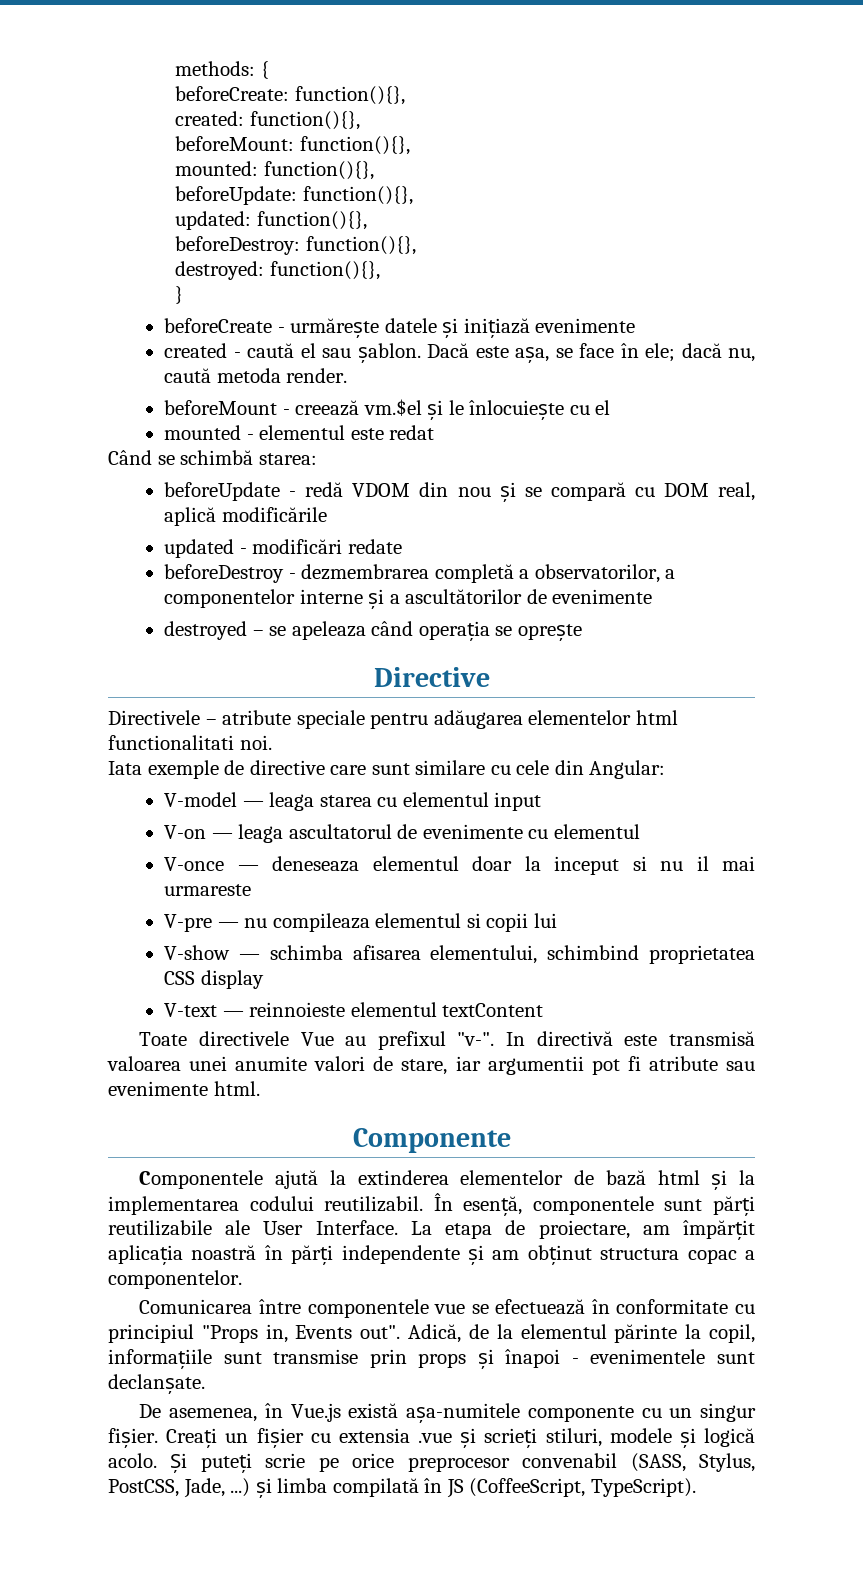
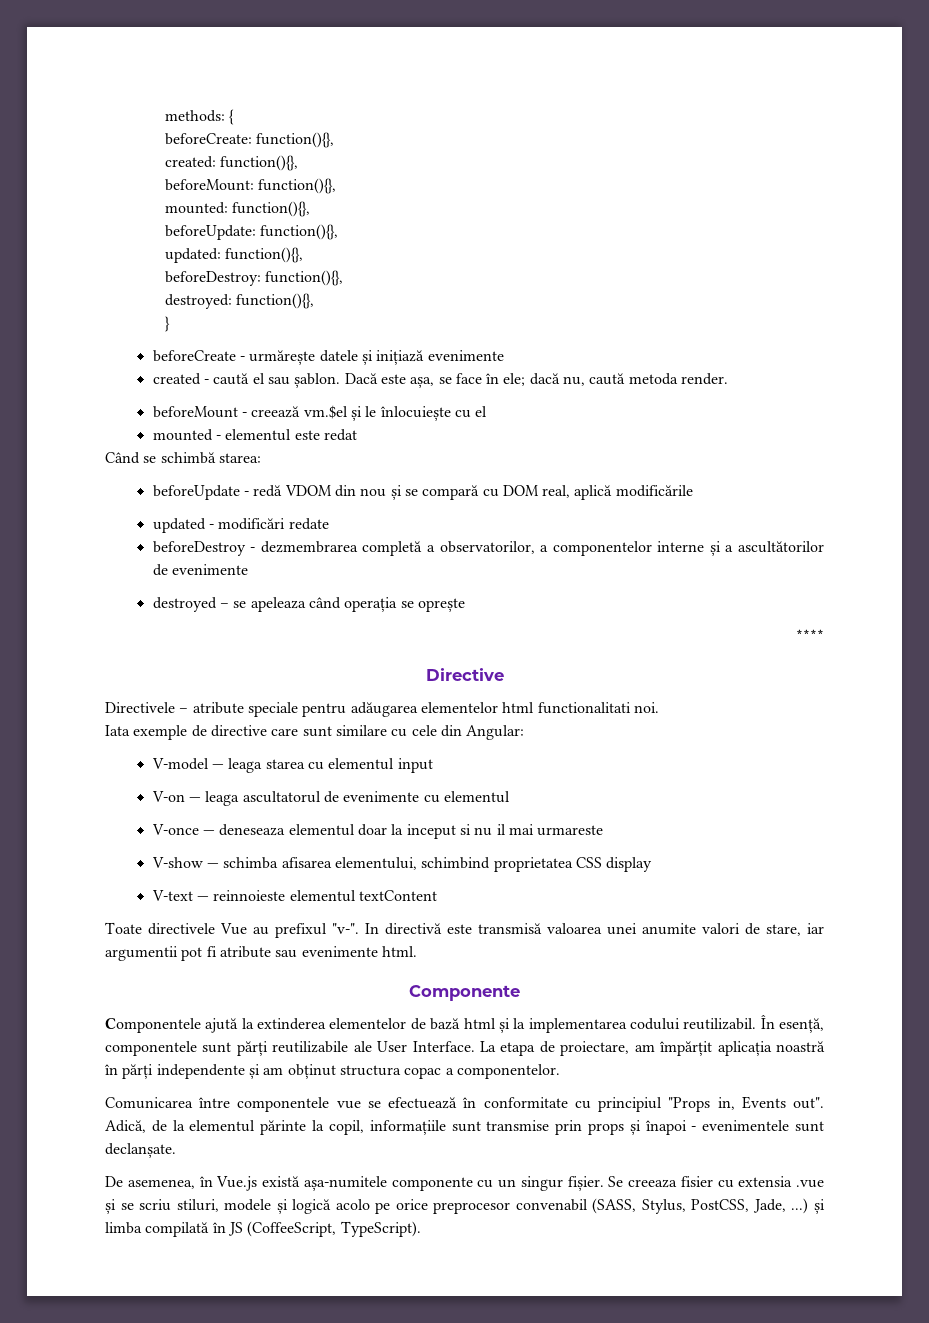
(582, 632) none -> [796,629,824,641] // ****
[164,913,557,932] // V-pre — nu compileaza elementul si copii lui -> (604, 830) none
[166,1428,304,1448] Creați un fișier -> [608,1176,713,1188] Se creeaza fisier
[484,1428,538,1448] scrieți -> [120,1199,172,1211] se scriu
[108,1453,306,1473] acolo. Și puteți scrie -> [335,1199,370,1210] acolo

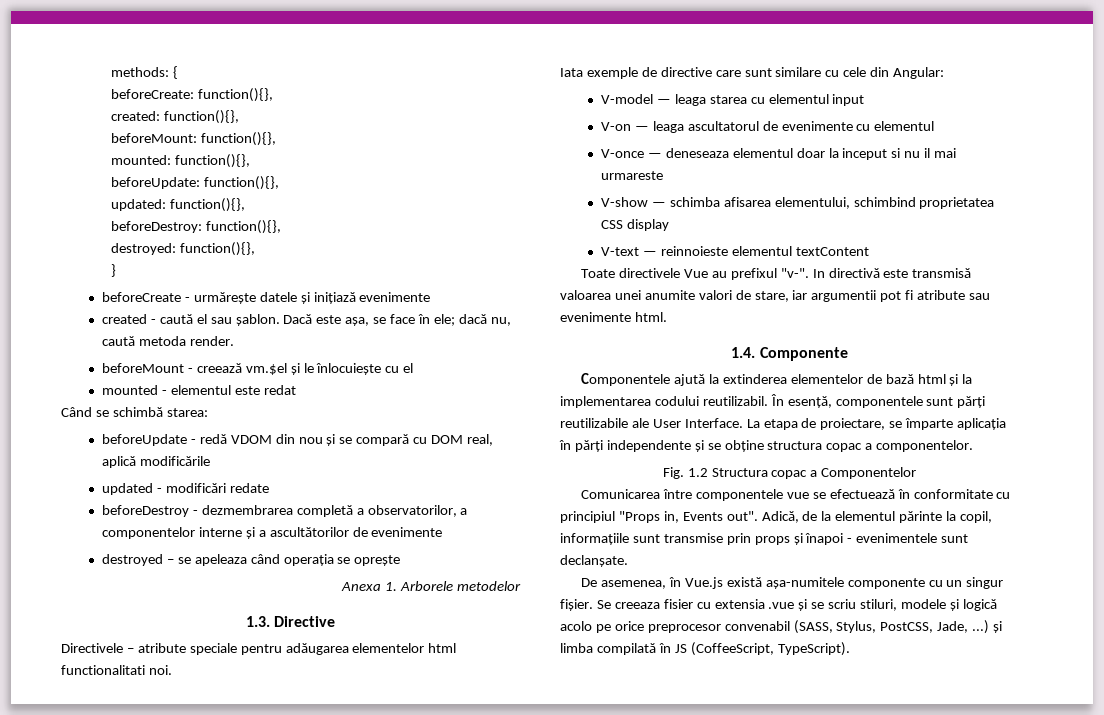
[796,629,824,641] **** // -> [341,581,521,591] [245,616,270,627] Anexa 1. Arborele metodelor // 1.3.
(417, 951) none -> [731,347,756,358] 1.4.
[634,1041,826,1056] am împărțit aplicația noastră -> [889,418,1007,430] se împarte aplicația
[263,1064,336,1079] am obținut -> [707,440,764,452] se obține
(560, 1071) none -> [662,467,917,479] // Fig. 1.2 Structura copac a Componentelor

